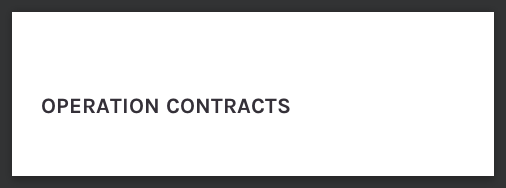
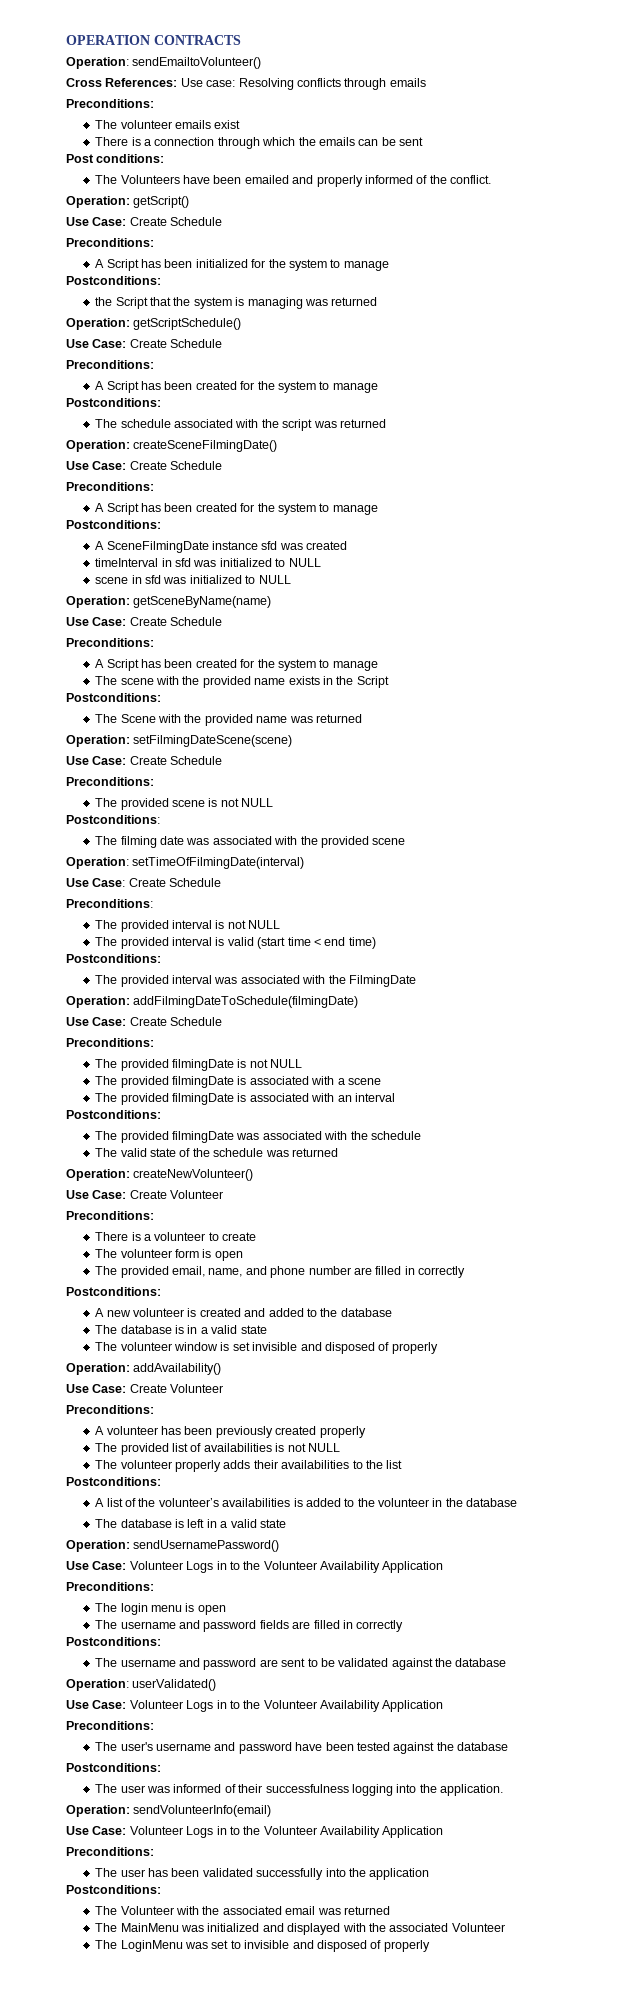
(291, 106) none -> [66,57,262,69] [66,78,426,90] [66,99,154,108] [95,120,241,129] [95,137,424,149] [66,154,165,163] [95,175,492,187] [66,196,190,208] [66,217,223,226] [66,238,154,247] [95,259,389,271] [66,276,161,285] [95,297,378,309] [66,318,242,330] [66,339,223,348] [66,360,154,369] [95,381,378,393] [66,398,161,407] [95,419,386,431] [66,440,278,452] [66,461,223,470] [66,482,154,491] [95,503,378,515] [66,520,161,529] [95,541,348,553] [95,558,321,567] [95,575,291,584] [66,596,272,608] [66,617,223,626] [66,638,154,647] [95,659,378,671] [95,676,389,688] [66,693,161,702] [95,714,362,726] [66,735,293,747] [66,756,223,765] [66,777,154,786] [95,798,274,810] [66,815,160,824] [95,836,406,848] [66,857,305,869] [66,878,222,887] [66,899,153,908] [95,920,281,932] [95,937,376,949] [66,954,161,963] [95,975,416,987] [66,996,359,1008] [66,1017,223,1026] [66,1038,154,1047] [95,1059,303,1071] [95,1076,381,1088] [95,1093,395,1105] [66,1110,161,1119] [95,1131,421,1143] [95,1148,338,1157] [66,1169,254,1181] [66,1190,224,1199] [66,1211,154,1220] [95,1232,257,1241] [95,1249,243,1261] [95,1266,466,1278] [66,1287,161,1296] [95,1308,392,1317] [95,1325,267,1334] [95,1342,438,1354] [66,1363,222,1375] [66,1384,224,1393] [66,1405,154,1414] [95,1426,366,1438] [95,1443,340,1455] [95,1460,403,1472] [66,1477,161,1486] [95,1498,518,1507] [95,1519,286,1528] [66,1540,280,1552] [66,1561,444,1573] [66,1582,154,1591] [95,1603,226,1615] [95,1620,404,1632] [66,1637,161,1646] [95,1658,507,1670] [66,1679,217,1691] [66,1700,444,1712] [66,1721,154,1730] [95,1742,509,1754] [66,1763,161,1772] [95,1784,504,1796] [66,1805,272,1817] [66,1826,444,1838] [66,1847,154,1856] [95,1868,430,1880] [66,1885,161,1894] [95,1906,390,1915] [95,1923,505,1935] [95,1940,430,1952] // Operation: sendEmailtoVolunteer() // Cross References: Use case: Resolving conflicts through emails // Preconditions: // The volunteer emails exist // There is a connection through which the emails can be sent // Post conditions: // The Volunteers have been emailed and properly informed of the conflict. // Operation: getScript() // Use Case: Create Schedule // Preconditions: // A Script has been initialized for the system to manage // Postconditions: // the Script that the system is managing was returned // Operation: getScriptSchedule() // Use Case: Create Schedule // Preconditions: // A Script has been created for the system to manage // Postconditions: // The schedule associated with the script was returned // Operation: createSceneFilmingDate() // Use Case: Create Schedule // Preconditions: // A Script has been created for the system to manage // Postconditions: // A SceneFilmingDate instance sfd was created // timeInterval in sfd was initialized to NULL // scene in sfd was initialized to NULL // Operation: getSceneByName(name) // Use Case: Create Schedule // Preconditions: // A Script has been created for the system to manage // The scene with the provided name exists in the Script // Postconditions: // The Scene with the provided name was returned // Operation: setFilmingDateScene(scene) // Use Case: Create Schedule // Preconditions: // The provided scene is not NULL // Postconditions: // The filming date was associated with the provided scene // Operation: setTimeOfFilmingDate(interval) // Use Case: Create Schedule // Preconditions: // The provided interval is not NULL // The provided interval is valid (start time < end time) // Postconditions: // The provided interval was associated with the FilmingDate // Operation: addFilmingDateToSchedule(filmingDate) // Use Case: Create Schedule // Preconditions: // The provided filmingDate is not NULL // The provided filmingDate is associated with a scene // The provided filmingDate is associated with an interval // Postconditions: // The provided filmingDate was associated with the schedule // The valid state of the schedule was returned // Operation: createNewVolunteer() // Use Case: Create Volunteer // Preconditions: // There is a volunteer to create // The volunteer form is open // The provided email, name, and phone number are filled in correctly // Postconditions: // A new volunteer is created and added to the database // The database is in a valid state // The volunteer window is set invisible and disposed of properly // Operation: addAvailability() // Use Case: Create Volunteer // Preconditions: // A volunteer has been previously created properly // The provided list of availabilities is not NULL // The volunteer properly adds their availabilities to the list // Postconditions: // A list of the volunteer’s availabilities is added to the volunteer in the database // The database is left in a valid state // Operation: sendUsernamePassword() // Use Case: Volunteer Logs in to the Volunteer Availability Application // Preconditions: // The login menu is open // The username and password fields are filled in correctly // Postconditions: // The username and password are sent to be validated against the database // Operation: userValidated() // Use Case: Volunteer Logs in to the Volunteer Availability Application // Preconditions: // The user's username and password have been tested against the database // Postconditions: // The user was informed of their successfulness logging into the application. // Operation: sendVolunteerInfo(email) // Use Case: Volunteer Logs in to the Volunteer Availability Application // Preconditions: // The user has been validated successfully into the application // Postconditions: // The Volunteer with the associated email was returned // The MainMenu was initialized and displayed with the associated Volunteer // The LoginMenu was set to invisible and disposed of properly

